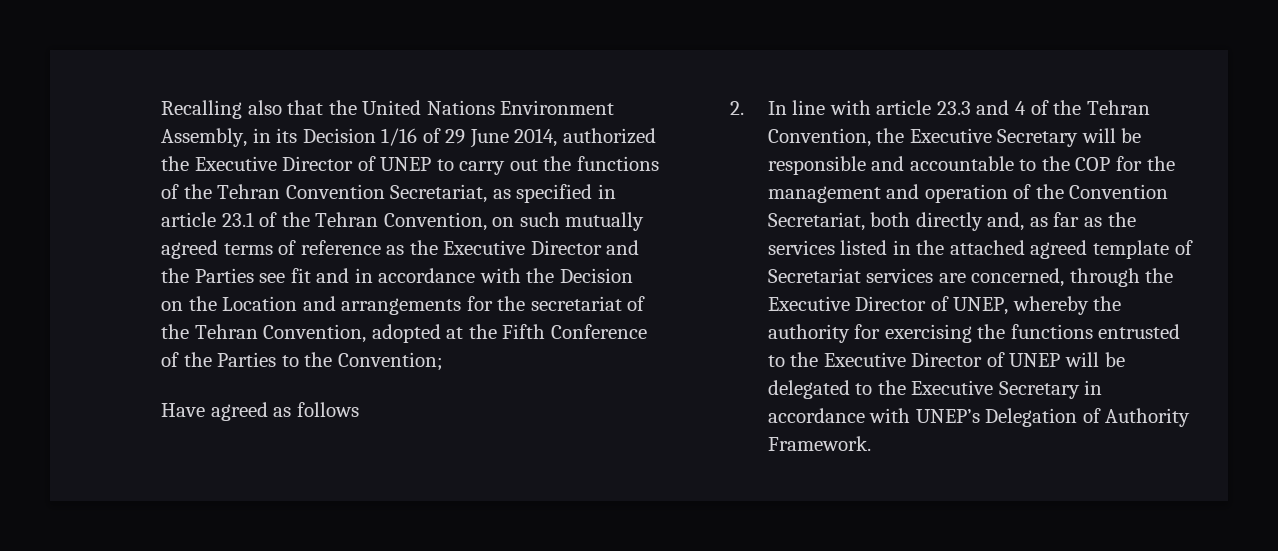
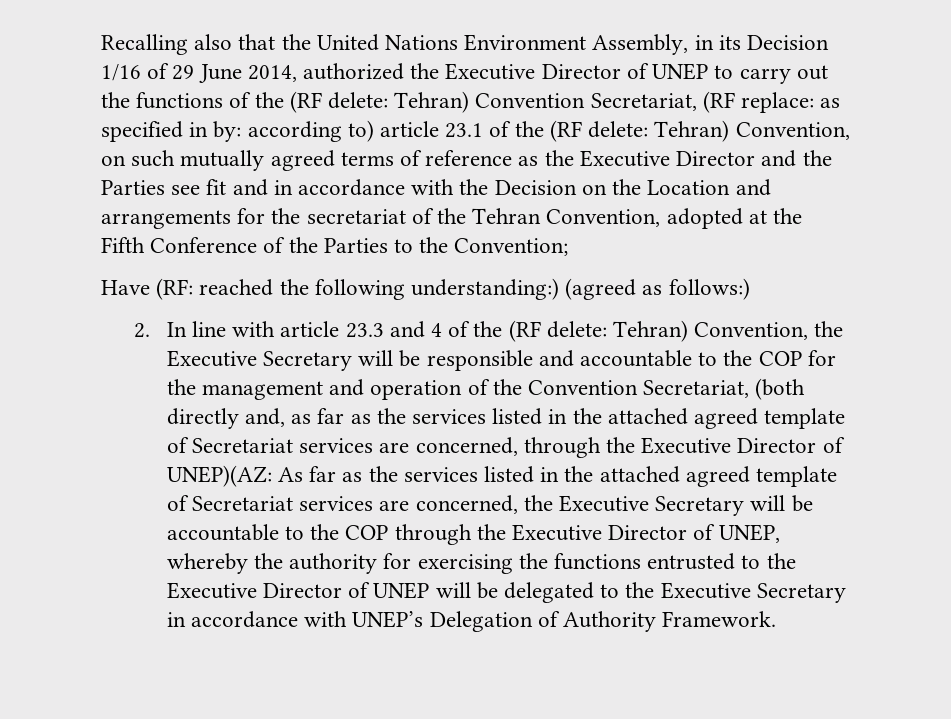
[217,184,616,203] Tehran Convention Secretariat, as specified in -> [289,91,841,113] [101,120,374,142] (RF delete: Tehran) Convention Secretariat, (RF replace: as specified in by: according to)
[315,212,379,227] Tehran -> [549,120,730,142] (RF delete: Tehran)
[210,402,359,421] agreed as follows -> [156,278,750,300] (RF: reached the following understanding:) (agreed as follows:)
[1086,100,1150,115] Tehran -> [508,320,689,342] (RF delete: Tehran)
[870,212,911,227] both -> [755,378,806,400] (both
(949, 303) none -> [166,465,838,487] [166,495,813,516] [166,524,716,545] UNEP)(AZ: As far as the services listed in the attached agreed template of Secretariat services are concerned, the Executive Secretary will be accountable to the COP through the Executive Director of

